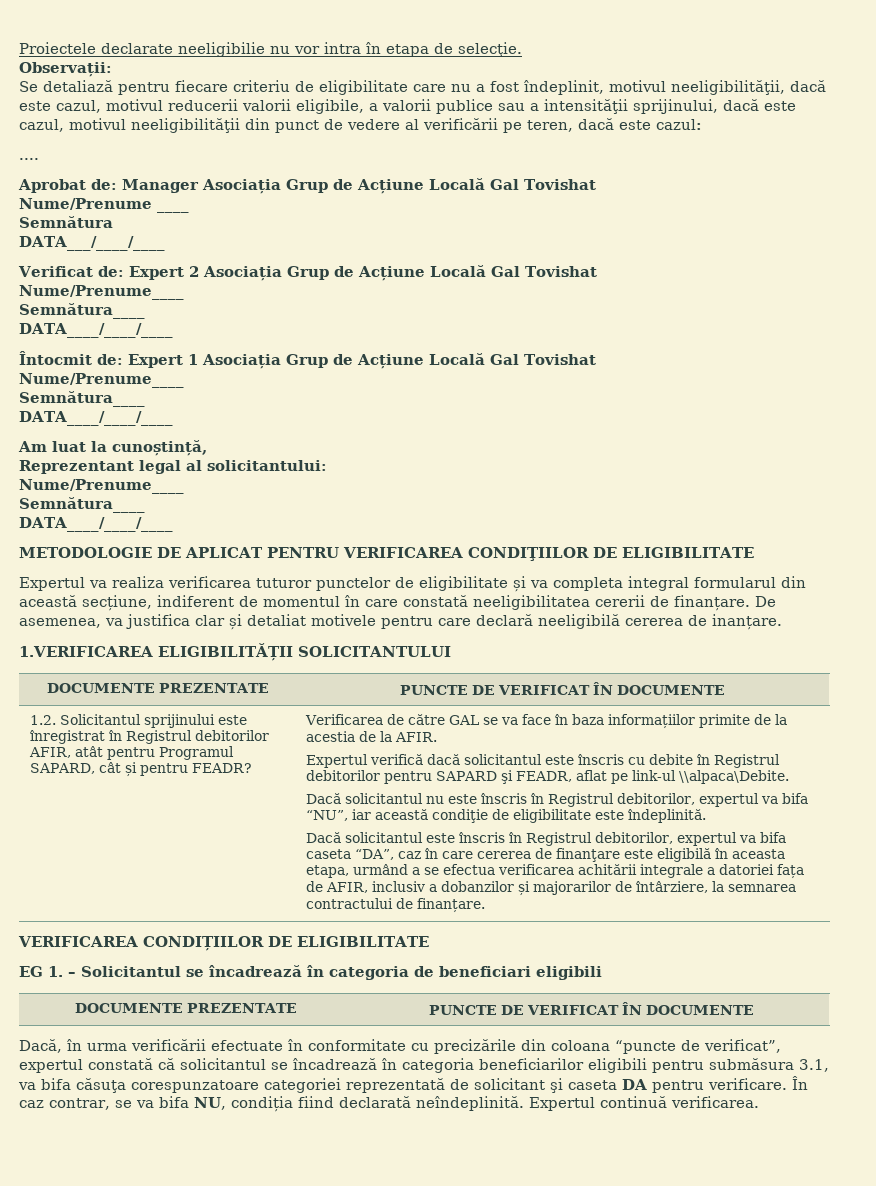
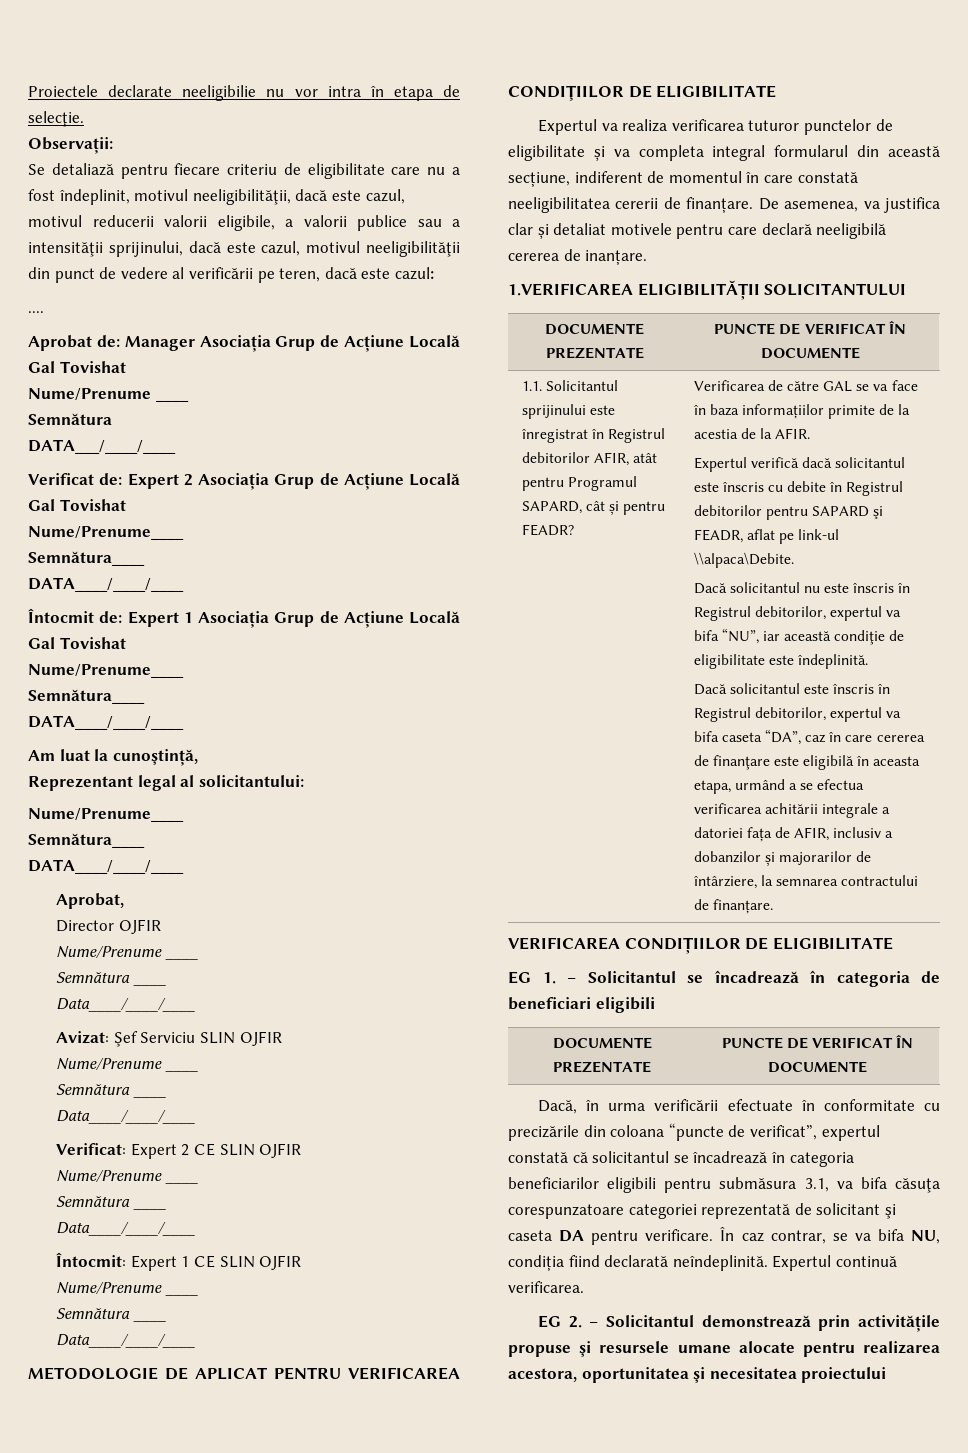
(173, 524) none -> [56,893,125,909] [56,919,161,934] [56,946,198,960] [56,972,131,983] [132,983,166,986] [56,998,196,1012] [56,1031,282,1047] [56,1058,198,1072] [56,1084,131,1095] [132,1095,166,1098] [56,1110,196,1124] [56,1143,302,1159] [56,1170,198,1184] [56,1196,131,1207] [132,1207,166,1210] [56,1222,196,1236] [56,1252,302,1271] [56,1282,198,1296] [56,1308,131,1319] [132,1319,166,1322] [56,1334,196,1348] // Aprobat, // Director OJFIR // Nume/Prenume ____ // Semnătura ____ // Data____/____/____ // Avizat: Şef Serviciu SLIN OJFIR // Nume/Prenume ____ // Semnătura ____ // Data____/____/____ // Verificat: Expert 2 CE SLIN OJFIR // Nume/Prenume ____ // Semnătura ____ // Data____/____/____ // Întocmit: Expert 1 CE SLIN OJFIR // Nume/Prenume ____ // Semnătura ____ // Data____/____/____
[30,715,57,725] 1.2. -> [521,381,542,391] 1.1.
(759, 1102) none -> [537,1315,940,1332] [508,1341,940,1357] [508,1367,887,1383] // EG 2. – Solicitantul demonstrează prin activitățile propuse și resursele umane alocate pentru realizarea acestora, oportunitatea și necesitatea proiectului

